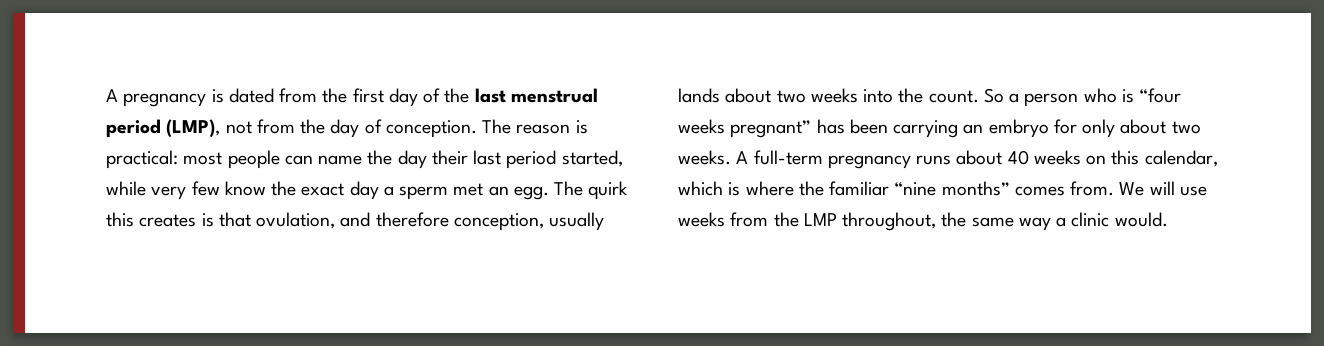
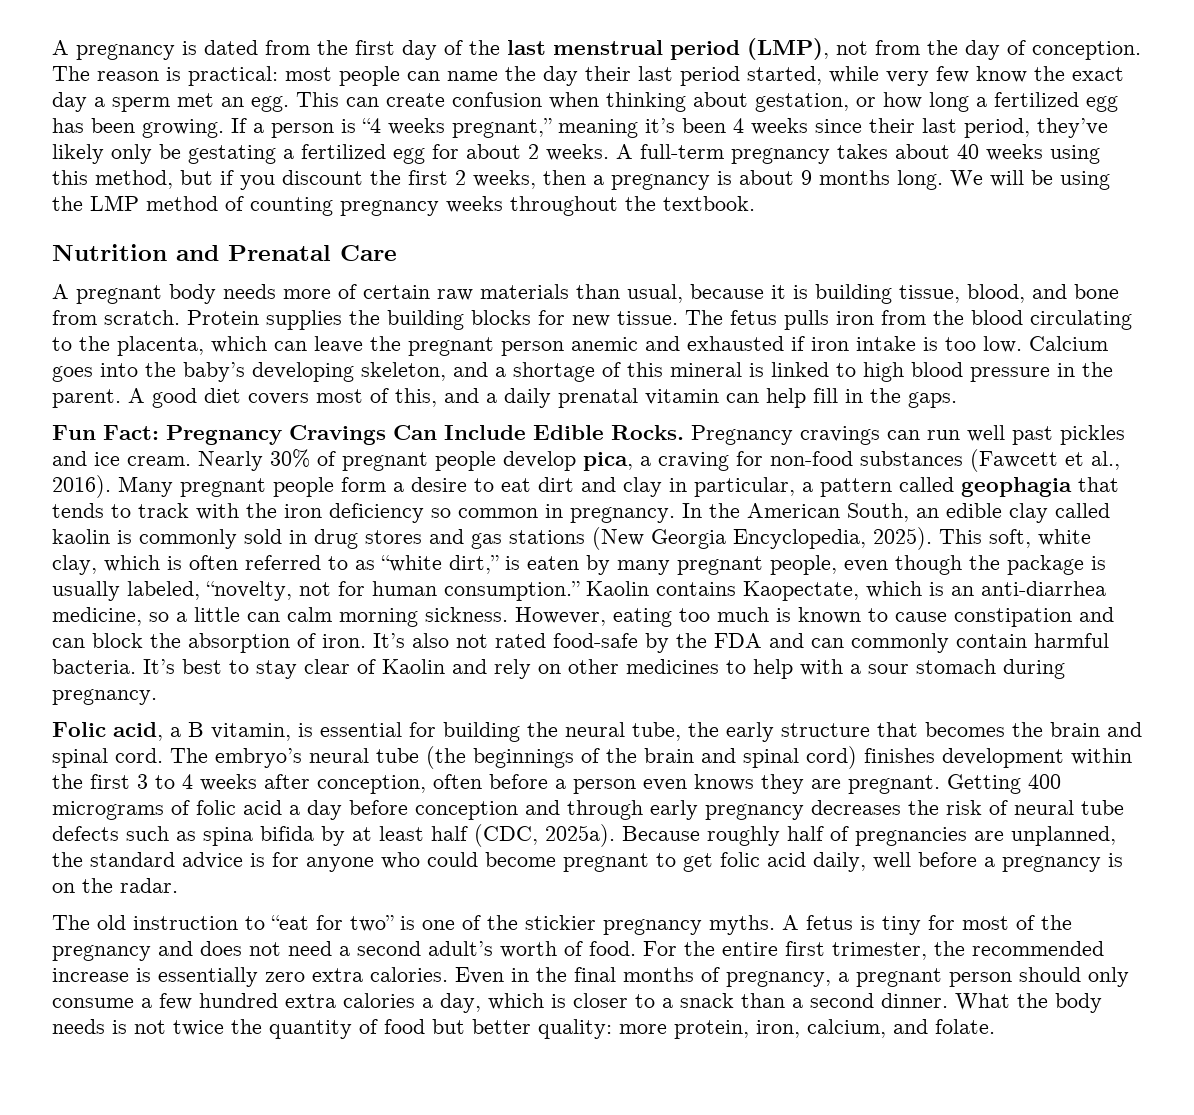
[554,181,629,200] [106,212,605,231] [678,88,1182,107] [678,119,1201,138] The quirk this creates is that ovulation, and therefore conception, usually lands about two weeks into the count. So a person who is “four weeks pregnant” has been carrying an embryo for only about two -> [296,92,1118,112] [52,118,1108,138] [52,144,539,164] This can create confusion when thinking about gestation, or how long a fertilized egg has been growing. If a person is “4 weeks pregnant,” meaning it’s been 4 weeks since their last period, they’ve likely only be gestating a fertilized egg for about 2
[916,155,952,165] runs -> [837,144,888,159] takes
[1086,150,1218,167] [678,181,1207,196] [678,212,1168,231] on this calendar, which is where the familiar “nine months” comes from. We will use weeks from the LMP throughout, the same way a clinic would. -> [1050,145,1100,164] [52,170,1110,190] [52,195,755,216] [52,244,397,261] [52,284,1119,304] [52,310,1132,330] [52,336,1108,356] [52,362,1113,382] [52,388,957,408] [52,425,1125,445] [52,449,1120,472] [52,475,1119,498] [52,503,1110,523] [52,527,1091,550] [52,555,1106,575] [52,581,1106,601] [52,607,1114,627] [52,633,1109,653] [52,659,1065,679] [52,689,157,705] [52,722,1142,742] [52,746,1132,769] [52,774,1061,794] [52,800,1124,820] [52,824,1116,847] [52,852,1123,872] [52,878,178,893] [52,915,1072,935] [52,941,1104,961] [52,967,1129,987] [52,993,1102,1013] [52,1019,995,1039] using this method, but if you discount the first 2 weeks, then a pregnancy is about 9 months long. We will be using the LMP method of counting pregnancy weeks throughout the textbook. // Nutrition and Prenatal Care // A pregnant body needs more of certain raw materials than usual, because it is building tissue, blood, and bone from scratch. Protein supplies the building blocks for new tissue. The fetus pulls iron from the blood circulating to the placenta, which can leave the pregnant person anemic and exhausted if iron intake is too low. Calcium goes into the baby’s developing skeleton, and a shortage of this mineral is linked to high blood pressure in the parent. A good diet covers most of this, and a daily prenatal vitamin can help fill in the gaps. // Fun Fact: Pregnancy Cravings Can Include Edible Rocks. Pregnancy cravings can run well past pickles and ice cream. Nearly 30% of pregnant people develop pica, a craving for non-food substances (Fawcett et al., 2016). Many pregnant people form a desire to eat dirt and clay in particular, a pattern called geophagia that tends to track with the iron deficiency so common in pregnancy. In the American South, an edible clay called kaolin is commonly sold in drug stores and gas stations (New Georgia Encyclopedia, 2025). This soft, white clay, which is often referred to as “white dirt,” is eaten by many pregnant people, even though the package is usually labeled, “novelty, not for human consumption.” Kaolin contains Kaopectate, which is an anti-diarrhea medicine, so a little can calm morning sickness. However, eating too much is known to cause constipation and can block the absorption of iron. It’s also not rated food-safe by the FDA and can commonly contain harmful bacteria. It’s best to stay clear of Kaolin and rely on other medicines to help with a sour stomach during pregnancy. // Folic acid, a B vitamin, is essential for building the neural tube, the early structure that becomes the brain and spinal cord. The embryo’s neural tube (the beginnings of the brain and spinal cord) finishes development within the first 3 to 4 weeks after conception, often before a person even knows they are pregnant. Getting 400 micrograms of folic acid a day before conception and through early pregnancy decreases the risk of neural tube defects such as spina bifida by at least half (CDC, 2025a). Because roughly half of pregnancies are unplanned, the standard advice is for anyone who could become pregnant to get folic acid daily, well before a pregnancy is on the radar. // The old instruction to “eat for two” is one of the stickier pregnancy myths. A fetus is tiny for most of the pregnancy and does not need a second adult’s worth of food. For the entire first trimester, the recommended increase is essentially zero extra calories. Even in the final months of pregnancy, a pregnant person should only consume a few hundred extra calories a day, which is closer to a snack than a second dinner. What the body needs is not twice the quantity of food but better quality: more protein, iron, calcium, and folate.

